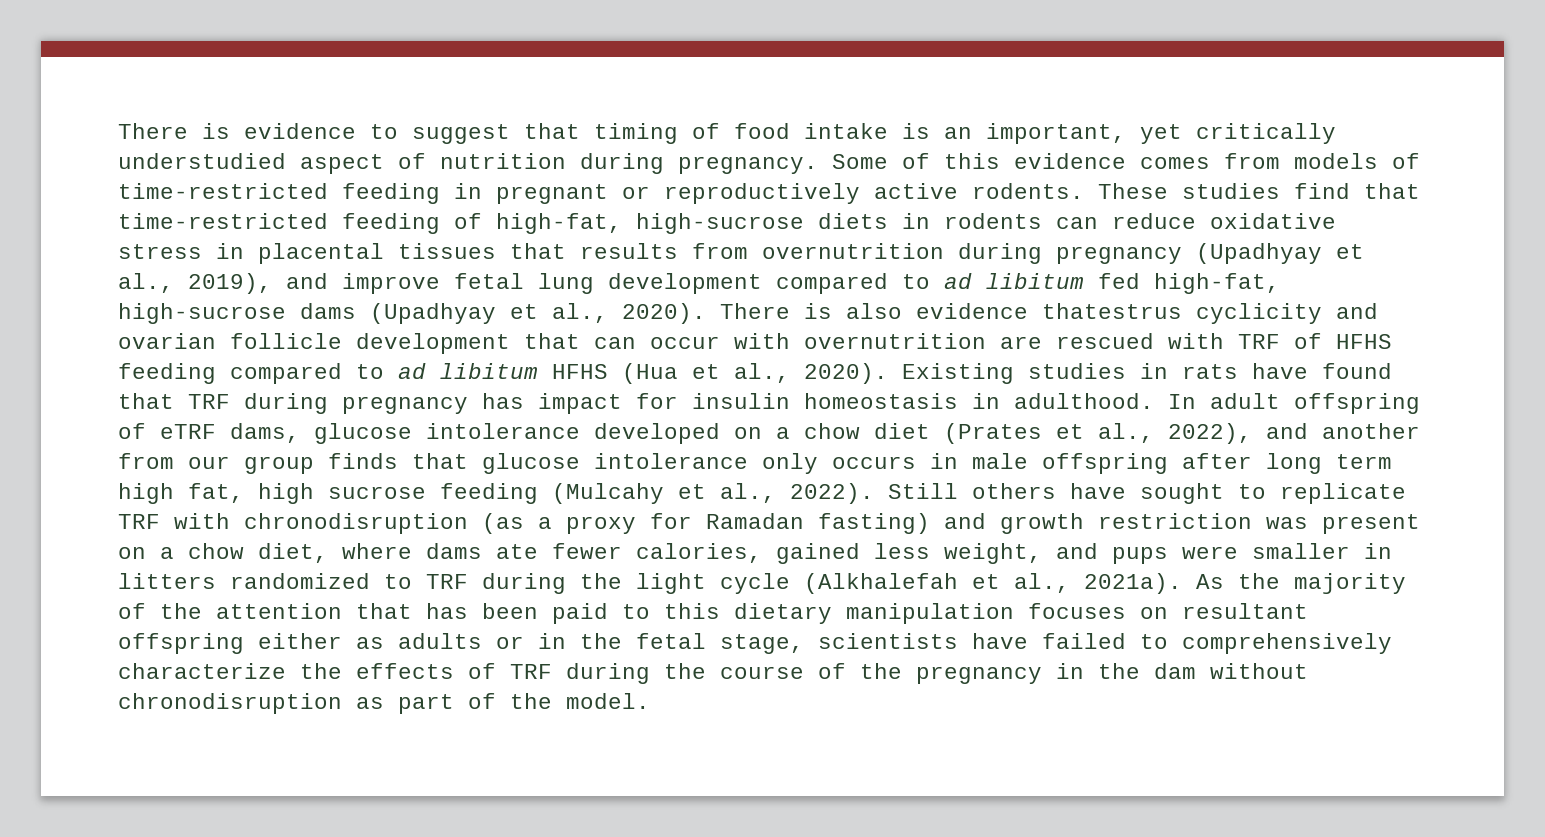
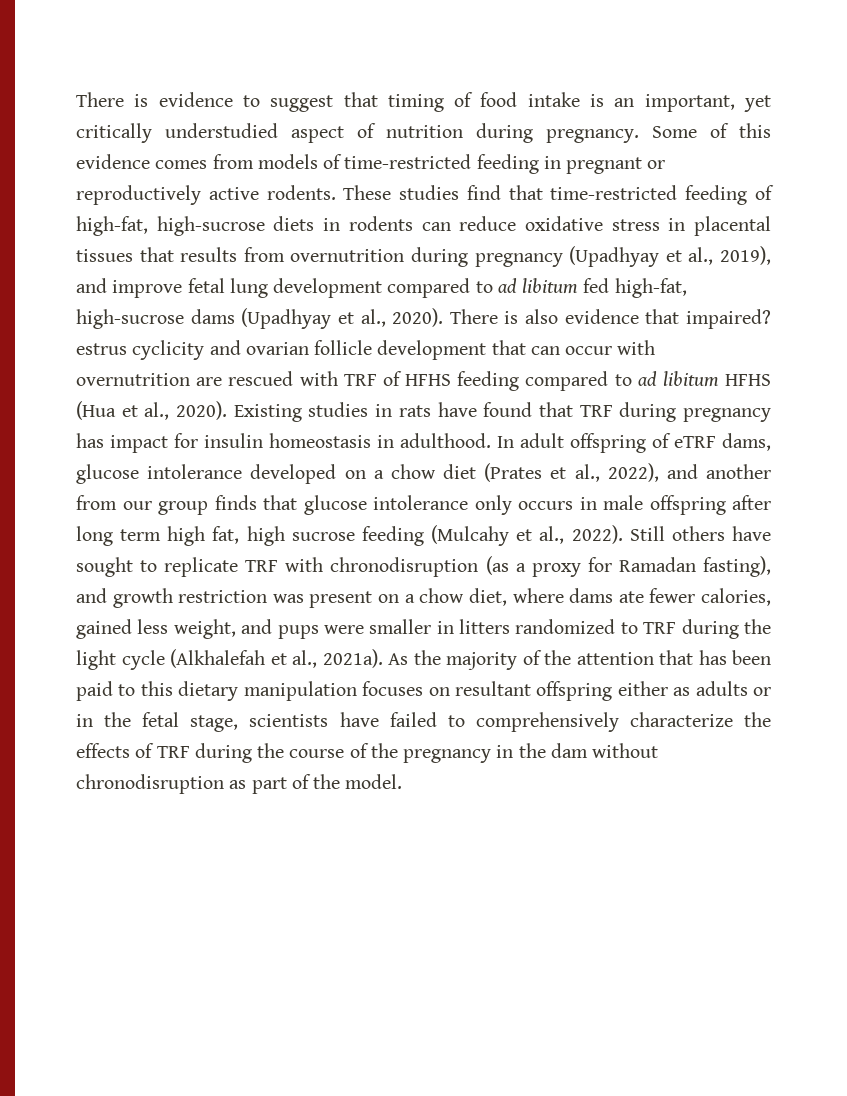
[1042,303,1182,319] thatestrus -> [645,309,771,329] [76,343,127,355] that impaired? estrus
[818,513,930,534] fasting) -> [703,556,772,577] fasting),

